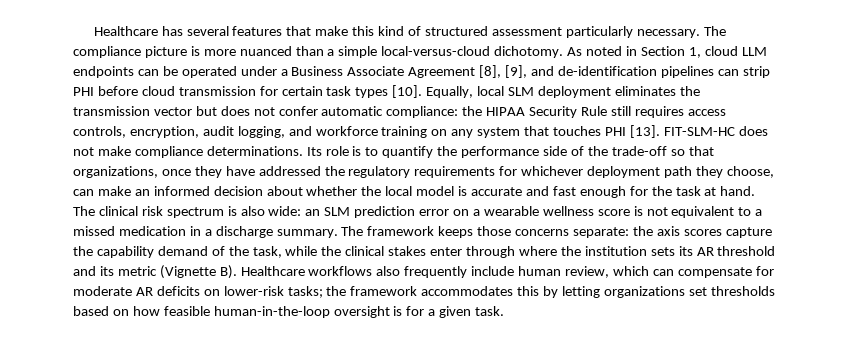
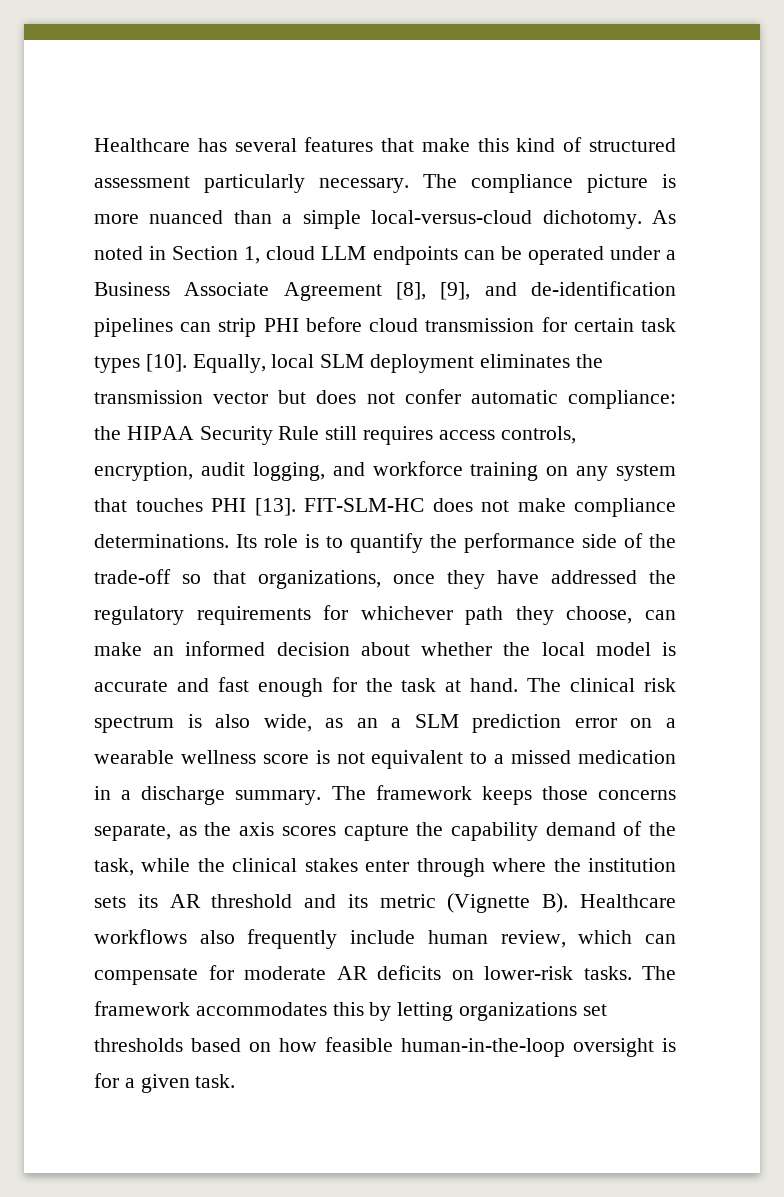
[587,166,661,178] deployment -> (453, 613) none
[268,206,321,216] wide: an -> [263,714,402,732] wide, as an a
[573,227,630,238] separate: -> [94,824,197,841] separate, as
[287,286,347,298] tasks; the -> [583,966,676,980] tasks. The

